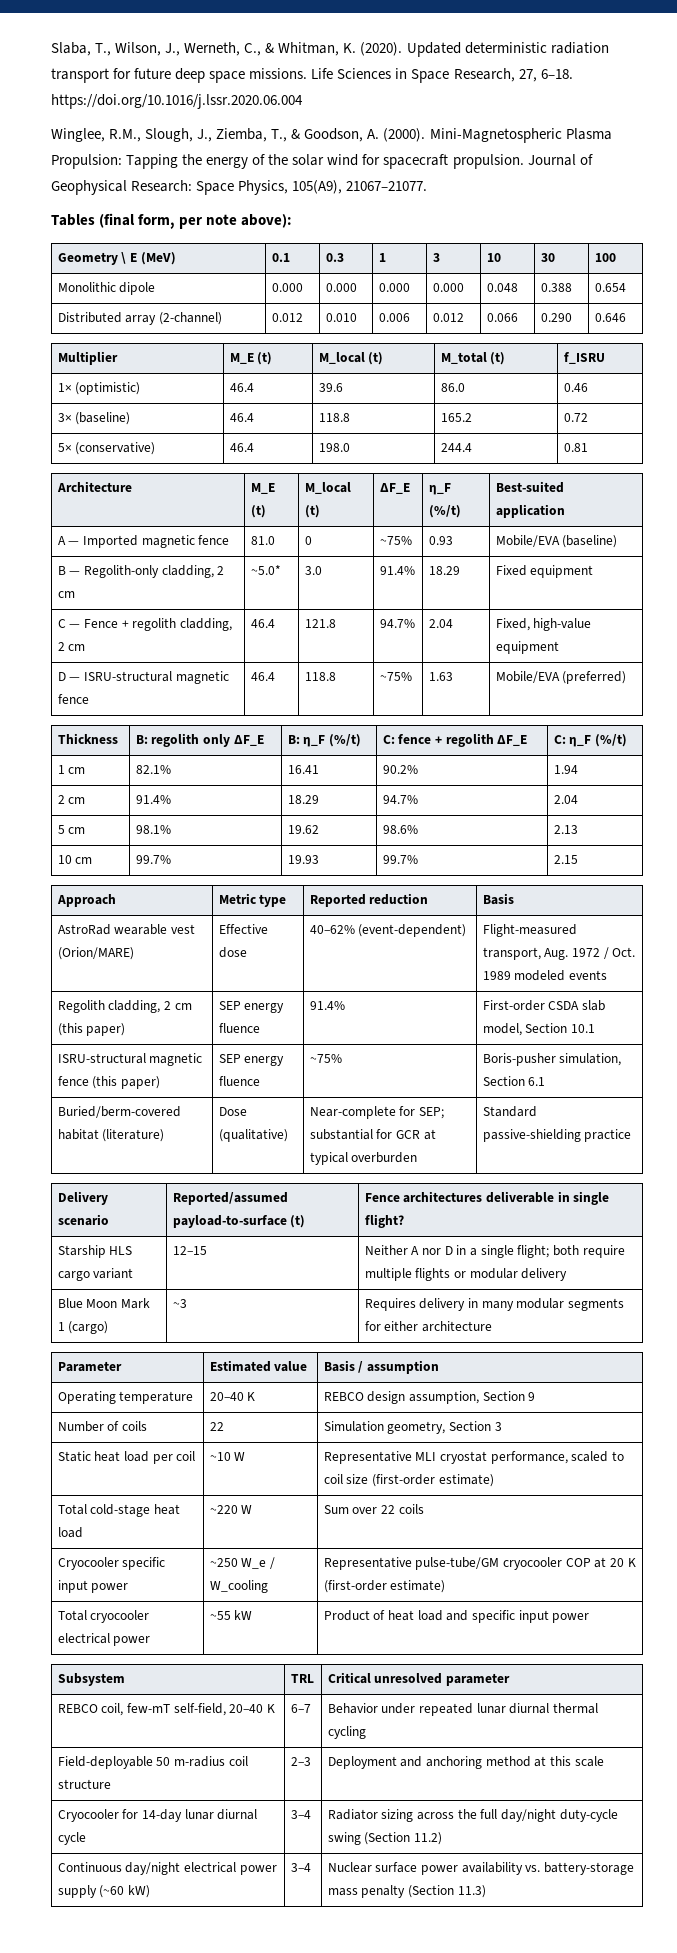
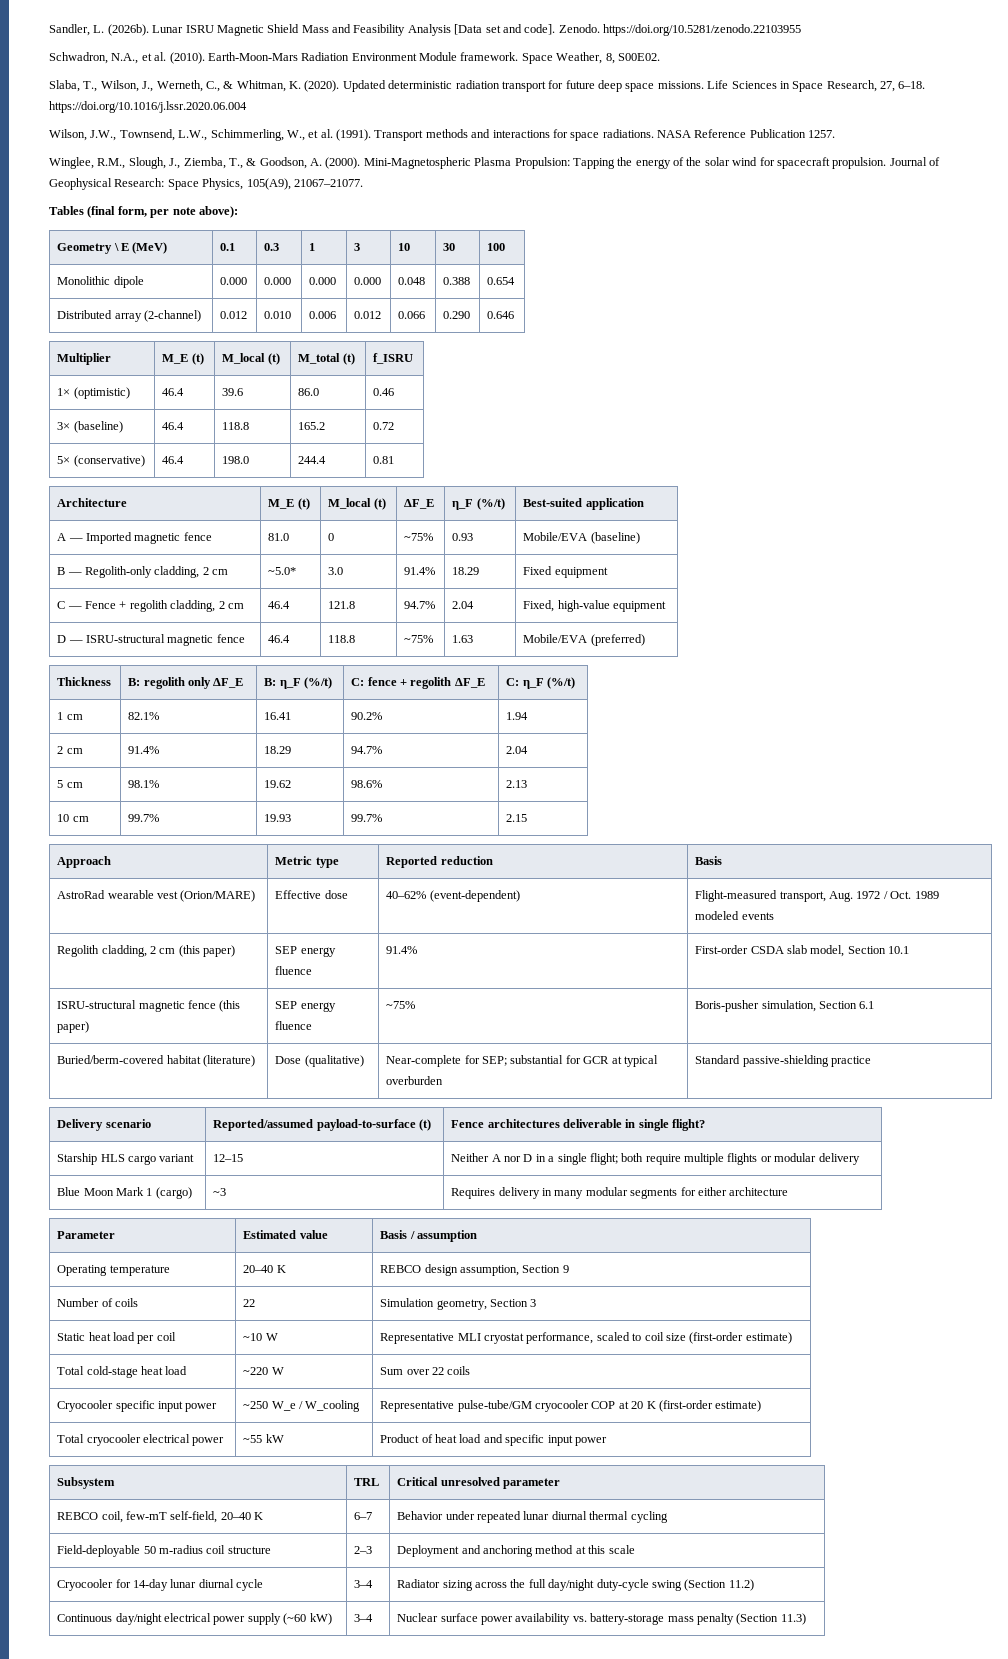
(51, 49) none -> [49,24,801,36] [49,52,660,64] Sandler, L. (2026b). Lunar ISRU Magnetic Shield Mass and Feasibility Analysis [Data set and code]. Zenodo. https://doi.org/10.5281/zenodo.22103955 // Schwadron, N.A., et al. (2010). Earth-Moon-Mars Radiation Environment Module framework. Space Weather, 8, S00E02. //
(303, 101) none -> [49,129,836,141] // Wilson, J.W., Townsend, L.W., Schimmerling, W., et al. (1991). Transport methods and interactions for space radiations. NASA Reference Publication 1257.

